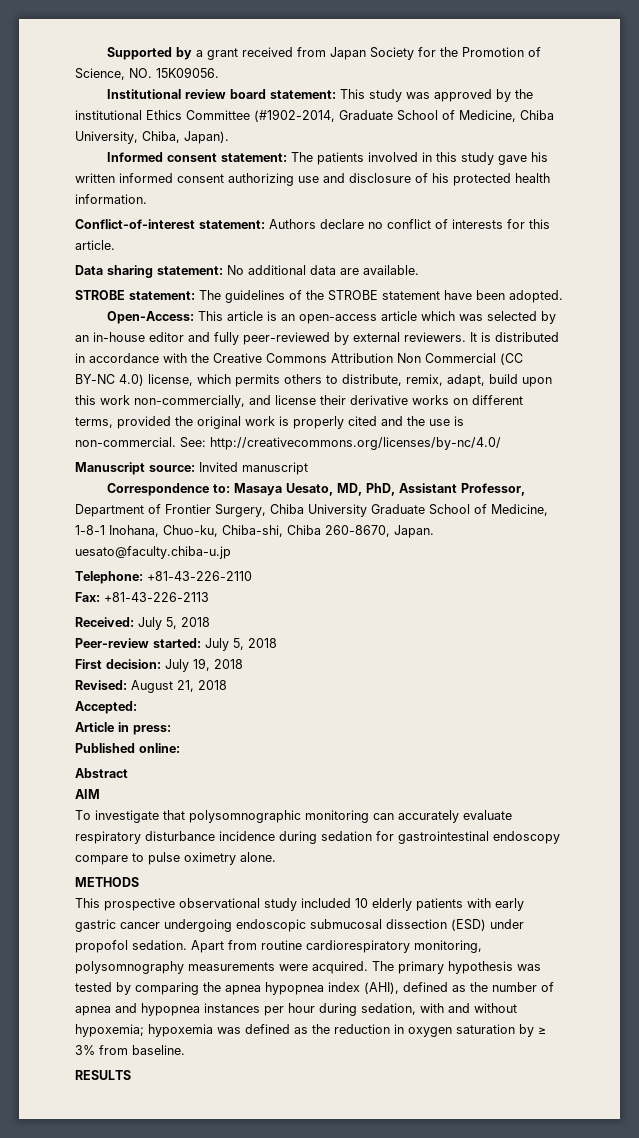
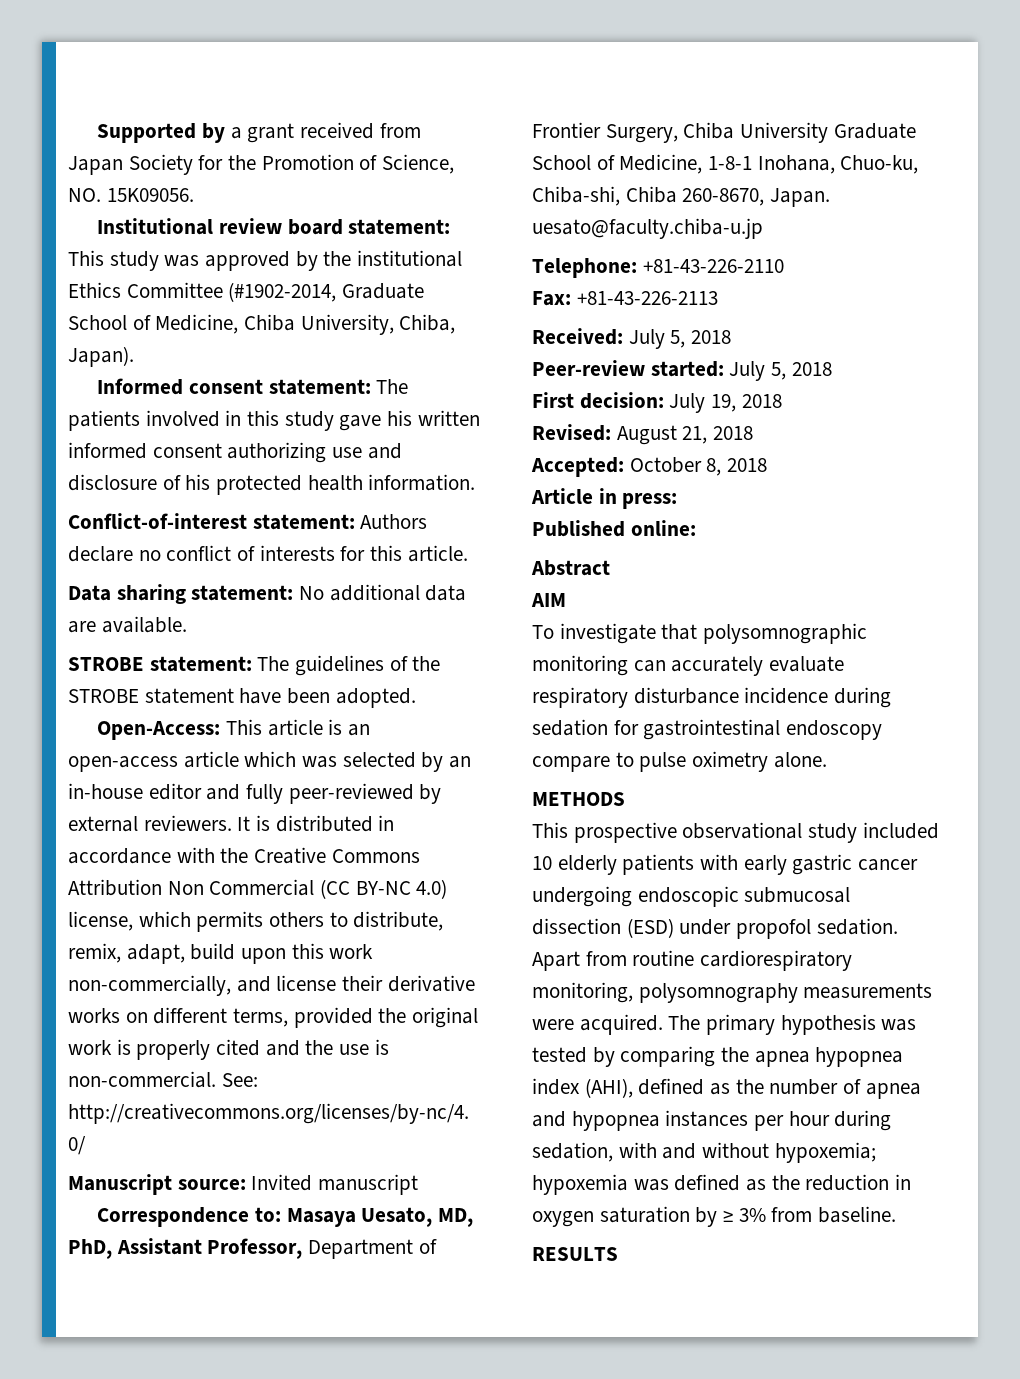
(137, 707) none -> [629,457,768,476] October 8, 2018

